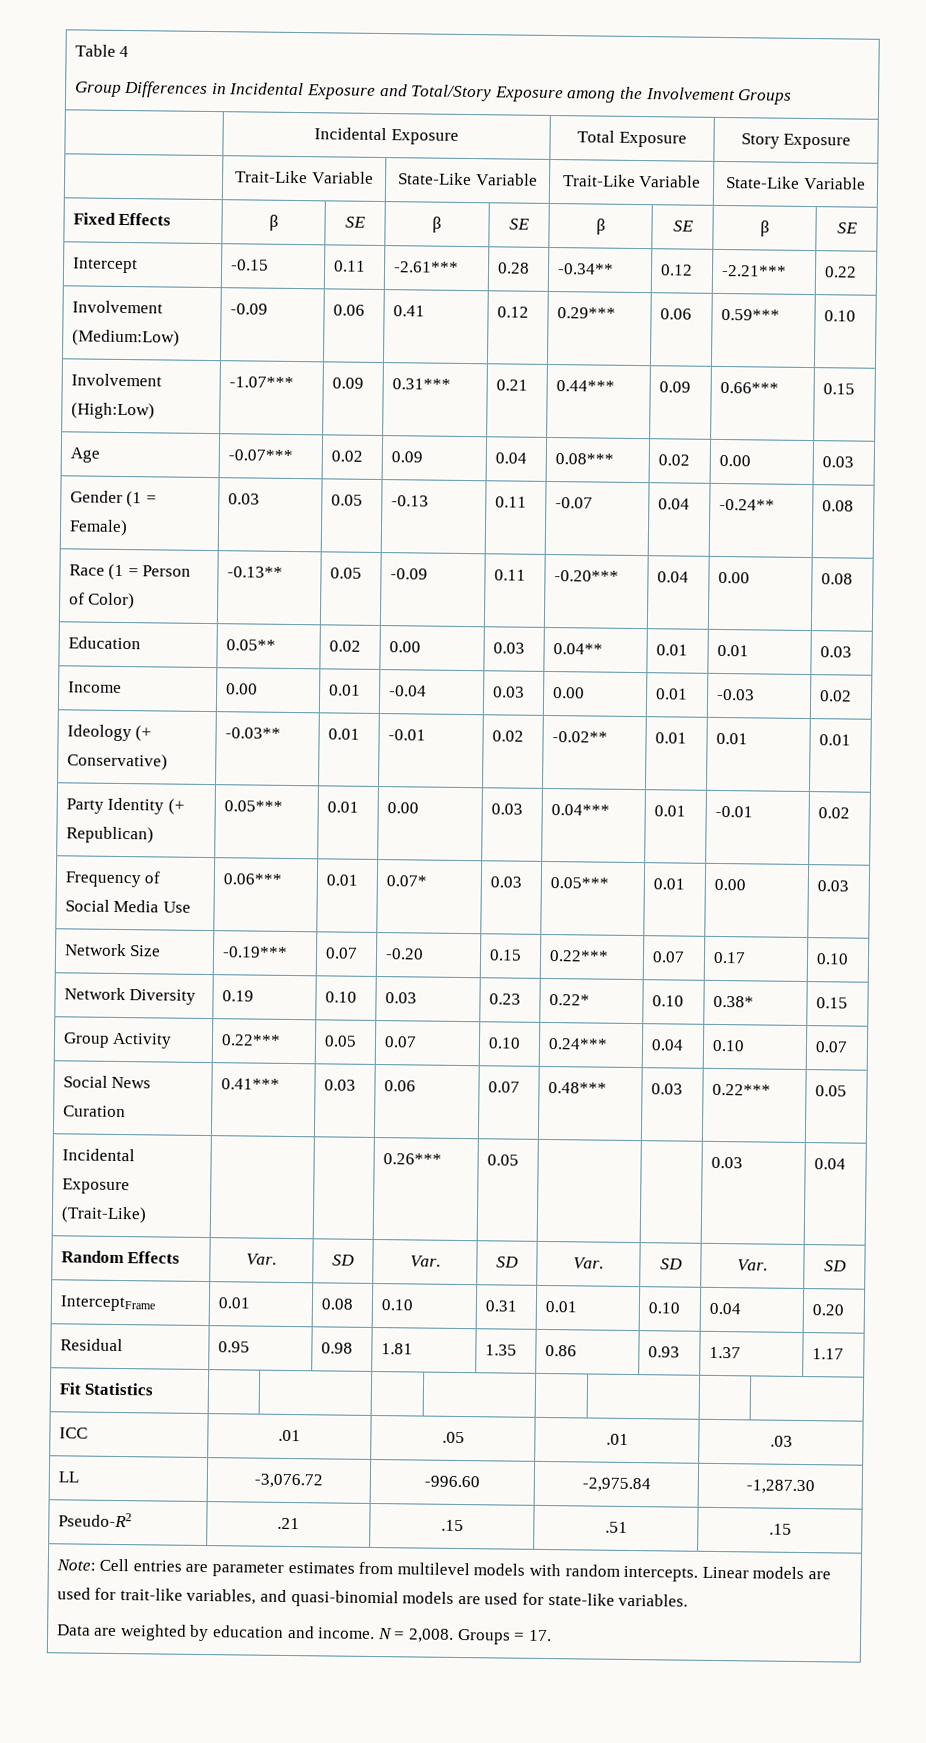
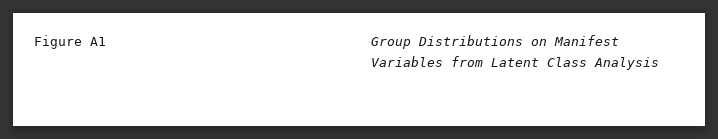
[74,44,130,58] [74,80,793,105] [314,127,459,145] [577,130,687,148] [740,133,852,150] [235,170,374,184] [398,172,538,186] [562,174,702,188] [726,176,866,190] [72,212,172,226] [268,214,279,231] [345,216,366,228] [432,216,442,233] [509,218,530,230] [595,218,606,235] [672,220,694,232] [759,220,770,237] [836,222,858,234] [71,257,138,274] [230,259,269,271] [333,260,366,272] [393,261,459,273] [496,262,530,274] [556,263,614,275] [659,264,693,276] [720,264,787,277] [823,266,857,278] [71,300,163,314] [71,329,180,347] [229,303,268,315] [332,304,365,316] [392,305,425,317] [496,306,529,318] [556,307,616,319] [659,308,692,320] [720,308,780,321] [823,310,856,322] [70,373,162,387] [70,402,155,420] [228,376,294,388] [331,377,364,389] [391,378,451,390] [495,379,528,391] [555,380,615,392] [658,381,691,393] [719,381,779,394] [822,383,855,395] [69,447,100,463] [227,449,293,461] [330,450,363,462] [390,451,423,463] [494,452,527,464] [554,453,614,465] [657,454,690,466] [718,454,751,467] [821,456,854,468] [69,490,157,508] [68,519,128,537] [227,493,260,505] [330,494,363,506] [390,495,429,507] [494,496,527,508] [554,497,593,509] [657,498,690,510] [718,498,775,511] [821,500,854,512] [68,563,192,581] [68,592,136,610] [226,566,283,578] [329,567,362,579] [389,568,428,580] [493,569,526,581] [553,570,619,582] [656,571,689,583] [717,571,750,584] [820,573,853,585] [67,636,141,650] [225,639,276,651] [328,640,361,652] [388,641,421,653] [492,642,525,654] [552,643,603,655] [655,644,688,656] [716,644,749,657] [819,646,852,658] [67,681,122,693] [225,683,258,695] [328,684,361,696] [388,685,427,697] [492,686,525,698] [552,687,585,699] [655,688,688,700] [716,688,755,701] [819,690,852,702] [66,724,153,742] [66,753,168,771] [224,727,281,739] [327,728,360,740] [387,729,426,741] [491,730,524,742] [551,731,608,743] [654,732,687,744] [715,732,748,745] [818,734,851,746] [65,797,185,815] [65,826,154,844] [223,800,283,812] [326,801,359,813] [386,802,419,814] [490,803,523,815] [550,804,610,816] [653,805,686,817] [714,805,753,818] [817,807,850,819] [64,871,161,888] [64,899,191,913] [222,873,282,885] [325,874,358,886] [385,875,427,887] [489,876,522,888] [549,877,609,889] [652,878,685,890] [713,878,746,891] [816,880,849,892] [63,943,162,957] [221,946,288,958] [324,947,358,959] [384,948,424,960] [488,949,522,961] [548,950,609,962] [651,951,685,963] [712,951,746,964] [815,953,849,965] [63,987,197,1005] [221,990,254,1002] [324,991,357,1003] [384,992,417,1004] [488,993,521,1005] [548,994,590,1006] [651,995,684,1007] [712,995,754,1008] [815,997,848,1009] [62,1032,173,1049] [220,1034,281,1046] [323,1035,357,1047] [383,1036,417,1048] [487,1037,521,1049] [547,1038,608,1050] [650,1039,684,1051] [711,1039,745,1052] [814,1041,848,1053] [62,1075,152,1089] [62,1105,126,1118] [220,1078,280,1090] [323,1079,356,1091] [383,1080,416,1092] [487,1081,520,1093] [547,1082,607,1094] [650,1083,683,1095] [711,1083,771,1096] [814,1085,847,1097] [61,1148,135,1162] [61,1178,130,1195] [60,1206,147,1224] [382,1153,442,1165] [486,1154,519,1166] [710,1156,743,1169] [813,1158,846,1170] [60,1250,181,1264] [246,1253,277,1265] [332,1254,355,1266] [409,1255,441,1267] [496,1256,519,1268] [573,1257,604,1269] [659,1258,683,1270] [737,1259,768,1271] [823,1260,847,1272] [59,1295,156,1312] [217,1297,251,1309] [320,1298,353,1310] [380,1299,413,1311] [484,1300,517,1312] [544,1300,577,1313] [647,1302,680,1314] [708,1302,741,1315] [811,1304,844,1316] [59,1338,123,1352] [217,1341,250,1353] [320,1342,353,1354] [380,1343,413,1355] [484,1344,517,1356] [544,1344,577,1357] [647,1346,680,1358] [708,1346,741,1359] [811,1348,844,1360] [58,1382,154,1396] [58,1427,88,1439] [278,1429,301,1442] [441,1431,465,1444] [605,1433,629,1445] [769,1435,793,1447] [57,1471,79,1483] [254,1473,323,1489] [424,1475,480,1488] [581,1477,651,1493] [745,1479,815,1495] [57,1512,132,1528] [277,1517,300,1530] [440,1519,464,1532] [604,1521,628,1533] [768,1523,792,1535] [55,1558,831,1582] [56,1587,689,1608] [56,1624,552,1645] Table 4 // Group Differences in Incidental Exposure and Total/Story Exposure among the Involvement Groups // | Incidental Exposure | Total Exposure | Story Exposure // | Trait-Like Variable | State-Like Variable | Trait-Like Variable | State-Like Variable // Fixed Effects | β | SE | β | SE | β | SE | β | SE // Intercept | -0.15 | 0.11 | -2.61*** | 0.28 | -0.34** | 0.12 | -2.21*** | 0.22 // Involvement (Medium:Low) | -0.09 | 0.06 | 0.41 | 0.12 | 0.29*** | 0.06 | 0.59*** | 0.10 // Involvement (High:Low) | -1.07*** | 0.09 | 0.31*** | 0.21 | 0.44*** | 0.09 | 0.66*** | 0.15 // Age | -0.07*** | 0.02 | 0.09 | 0.04 | 0.08*** | 0.02 | 0.00 | 0.03 // Gender (1 = Female) | 0.03 | 0.05 | -0.13 | 0.11 | -0.07 | 0.04 | -0.24** | 0.08 // Race (1 = Person of Color) | -0.13** | 0.05 | -0.09 | 0.11 | -0.20*** | 0.04 | 0.00 | 0.08 // Education | 0.05** | 0.02 | 0.00 | 0.03 | 0.04** | 0.01 | 0.01 | 0.03 // Income | 0.00 | 0.01 | -0.04 | 0.03 | 0.00 | 0.01 | -0.03 | 0.02 // Ideology (+ Conservative) | -0.03** | 0.01 | -0.01 | 0.02 | -0.02** | 0.01 | 0.01 | 0.01 // Party Identity (+ Republican) | 0.05*** | 0.01 | 0.00 | 0.03 | 0.04*** | 0.01 | -0.01 | 0.02 // Frequency of Social Media Use | 0.06*** | 0.01 | 0.07* | 0.03 | 0.05*** | 0.01 | 0.00 | 0.03 // Network Size | -0.19*** | 0.07 | -0.20 | 0.15 | 0.22*** | 0.07 | 0.17 | 0.10 // Network Diversity | 0.19 | 0.10 | 0.03 | 0.23 | 0.22* | 0.10 | 0.38* | 0.15 // Group Activity | 0.22*** | 0.05 | 0.07 | 0.10 | 0.24*** | 0.04 | 0.10 | 0.07 // Social News Curation | 0.41*** | 0.03 | 0.06 | 0.07 | 0.48*** | 0.03 | 0.22*** | 0.05 // Incidental Exposure (Trait-Like) | | | 0.26*** | 0.05 | | | 0.03 | 0.04 // Random Effects | Var. | SD | Var. | SD | Var. | SD | Var. | SD // InterceptFrame | 0.01 | 0.08 | 0.10 | 0.31 | 0.01 | 0.10 | 0.04 | 0.20 // Residual | 0.95 | 0.98 | 1.81 | 1.35 | 0.86 | 0.93 | 1.37 | 1.17 // Fit Statistics | | | | | | | | // ICC | .01 | .05 | .01 | .03 // LL | -3,076.72 | -996.60 | -2,975.84 | -1,287.30 // Pseudo-R2 | .21 | .15 | .51 | .15 // Note: Cell entries are parameter estimates from multilevel models with random intercepts. Linear models are used for trait-like variables, and quasi-binomial models are used for state-like variables. // Data are weighted by education and income. N = 2,008. Groups = 17. -> [34,35,106,49] [371,35,619,49] [371,56,659,70] Figure A1 // Group Distributions on Manifest Variables from Latent Class Analysis

